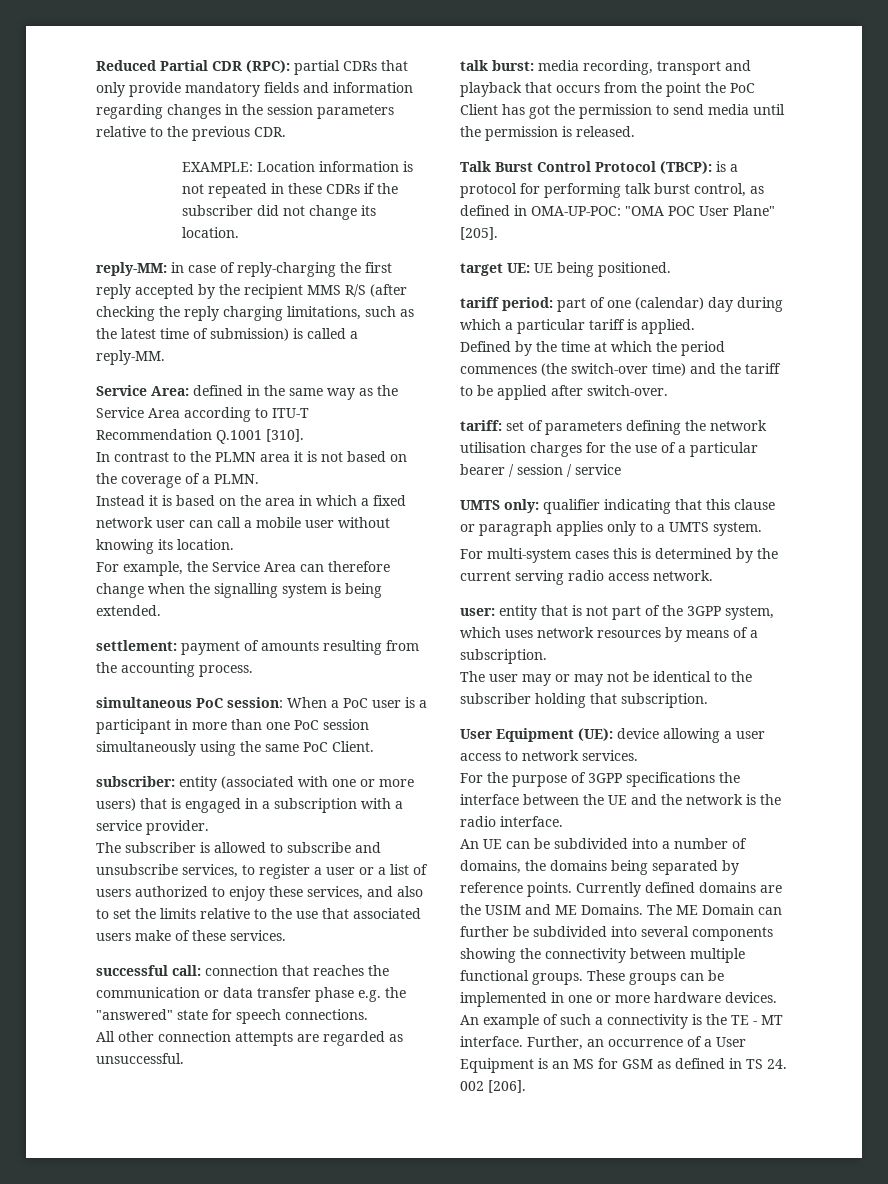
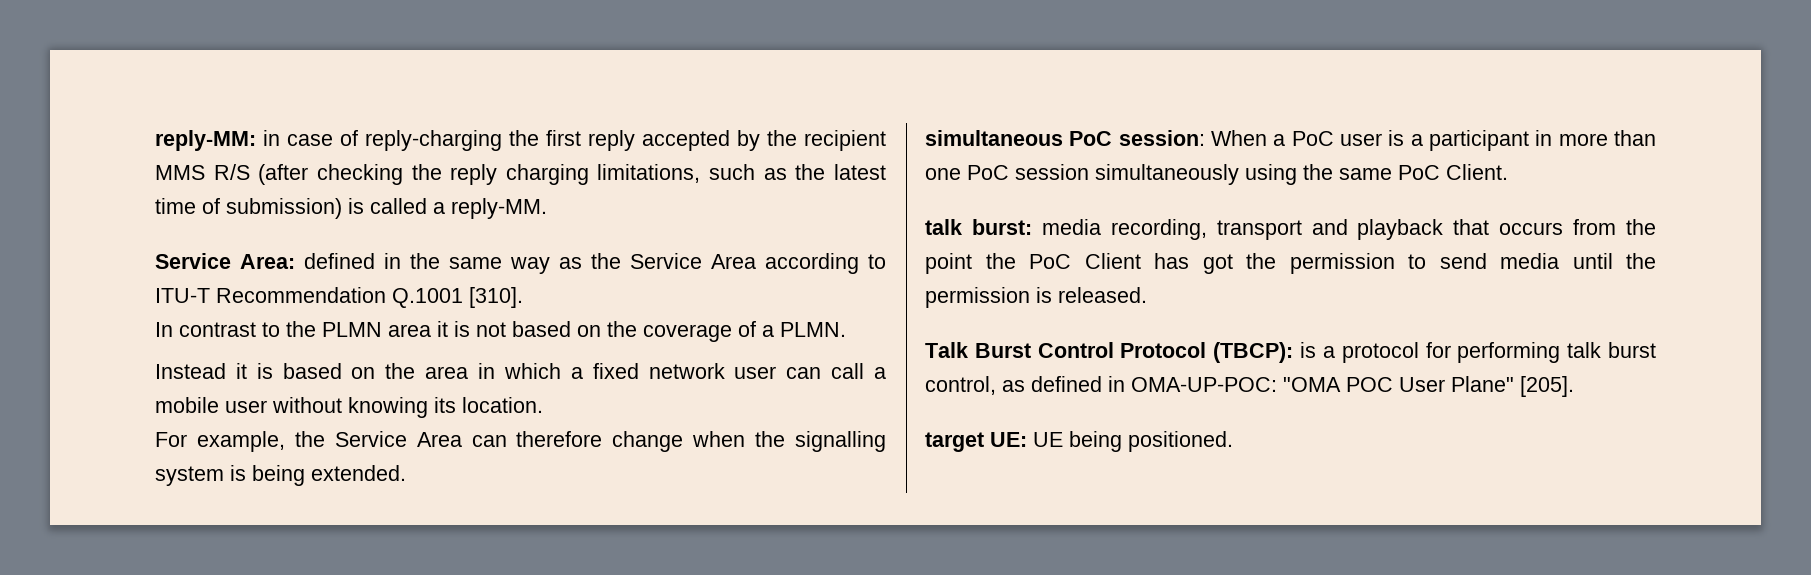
[96,60,408,75] [96,82,413,97] [96,104,394,119] [96,126,286,141] [181,161,413,172] [181,183,398,198] [181,205,376,220] [181,227,239,238] Reduced Partial CDR (RPC): partial CDRs that only provide mandatory fields and information regarding changes in the session parameters relative to the previous CDR. // EXAMPLE: Location information is not repeated in these CDRs if the subscriber did not change its location. // -> (155, 140) none
[96,640,419,655] [96,662,253,677] // settlement: payment of amounts resulting from the accounting process. -> (406, 473) none
[96,776,414,791] [96,798,403,813] [96,820,209,835] [96,842,381,853] [96,864,428,879] [96,886,423,901] [96,908,421,919] [96,930,286,941] [96,965,389,976] [96,987,406,1002] [96,1009,368,1024] [96,1031,403,1046] [96,1053,184,1064] // subscriber: entity (associated with one or more users) that is engaged in a subscription with a service provider. // The subscriber is allowed to subscribe and unsubscribe services, to register a user or a list of users authorized to enjoy these services, and also to set the limits relative to the use that associated users make of these services. // successful call: connection that reaches the communication or data transfer phase e.g. the "answered" state for speech connections. // All other connection attempts are regarded as unsuccessful. -> (1508, 172) none
[460,297,783,312] [460,319,695,334] [460,341,725,356] [460,363,781,376] [460,385,668,400] [460,420,767,435] [460,442,758,457] [460,464,621,477] [460,499,775,514] [460,521,762,536] [460,548,778,563] [460,570,713,585] [460,605,774,620] [460,627,758,642] [460,649,547,664] [460,671,752,686] [460,693,708,708] [460,728,765,743] [460,750,638,761] [460,772,740,787] [460,794,781,805] [460,816,563,827] [460,838,747,849] [460,860,739,875] [460,882,782,897] [460,904,782,915] [460,926,773,941] [460,948,745,963] [460,970,724,985] [460,992,777,1007] [460,1014,783,1029] [460,1036,746,1050] [460,1058,787,1073] [460,1080,526,1093] // tariff period: part of one (calendar) day during which a particular tariff is applied. // Defined by the time at which the period commences (the switch-over time) and the tariff to be applied after switch-over. // tariff: set of parameters defining the network utilisation charges for the use of a particular bearer / session / service // UMTS only: qualifier indicating that this clause or paragraph applies only to a UMTS system. // For multi-system cases this is determined by the current serving radio access network. // user: entity that is not part of the 3GPP system, which uses network resources by means of a subscription. // The user may or may not be identical to the subscriber holding that subscription. // User Equipment (UE): device allowing a user access to network services. // For the purpose of 3GPP specifications the interface between the UE and the network is the radio interface. // An UE can be subdivided into a number of domains, the domains being separated by reference points. Currently defined domains are the USIM and ME Domains. The ME Domain can further be subdivided into several components showing the connectivity between multiple functional groups. These groups can be implemented in one or more hardware devices. An example of such a connectivity is the TE - MT interface. Further, an occurrence of a User Equipment is an MS for GSM as defined in TS 24. 002 [206]. -> (1233, 441) none

